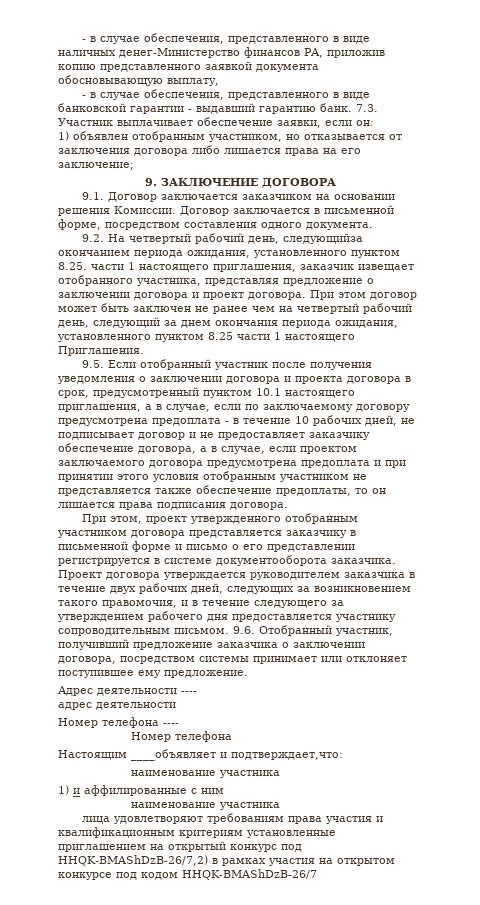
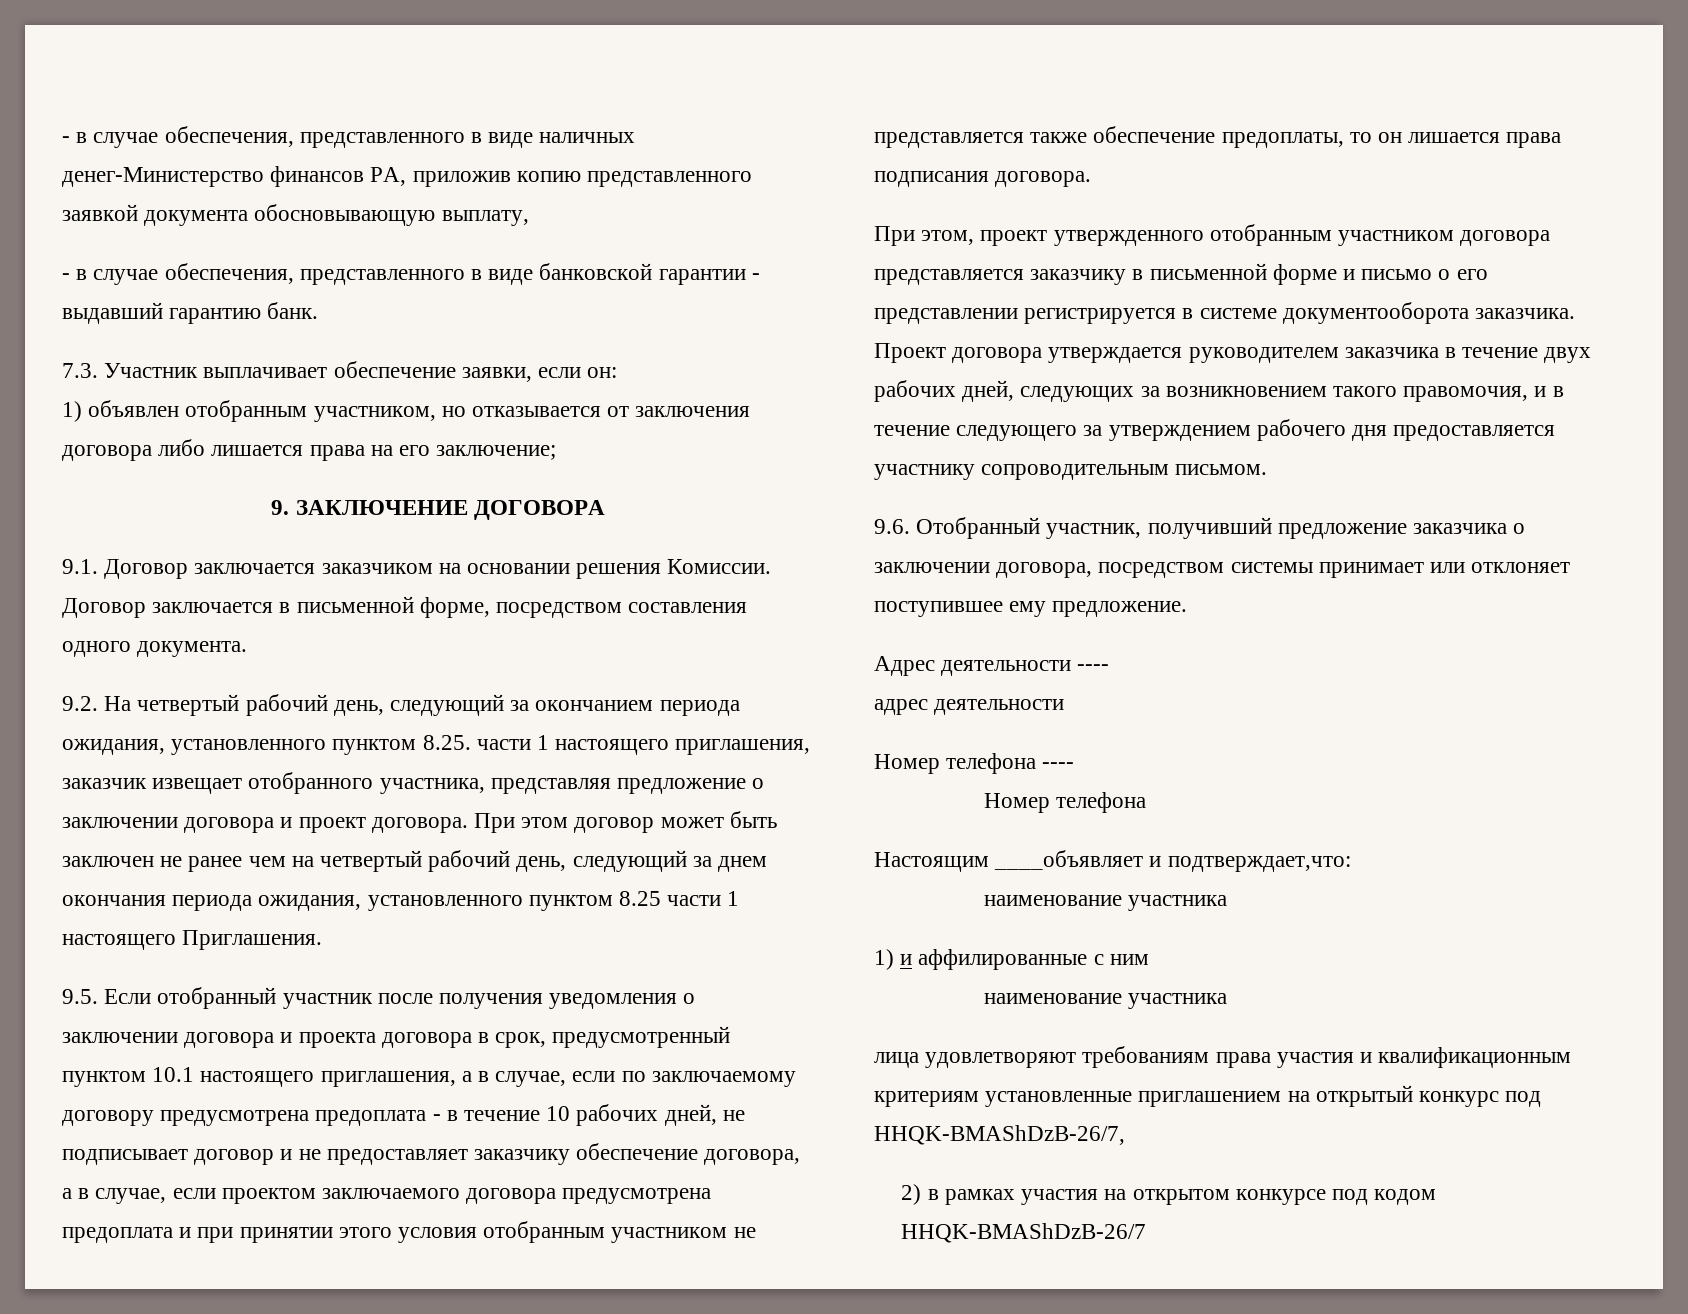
(352, 107) none -> (319, 310) //
[283,233,364,244] следующийза -> [390,694,530,716] следующий за
(229, 631) none -> (1268, 469) //
[58,855,208,866] HHQK-BMAShDzB-26/7,2) -> [874,1125,1125,1145] [901,1184,922,1205] HHQK-BMAShDzB-26/7, // 2)

